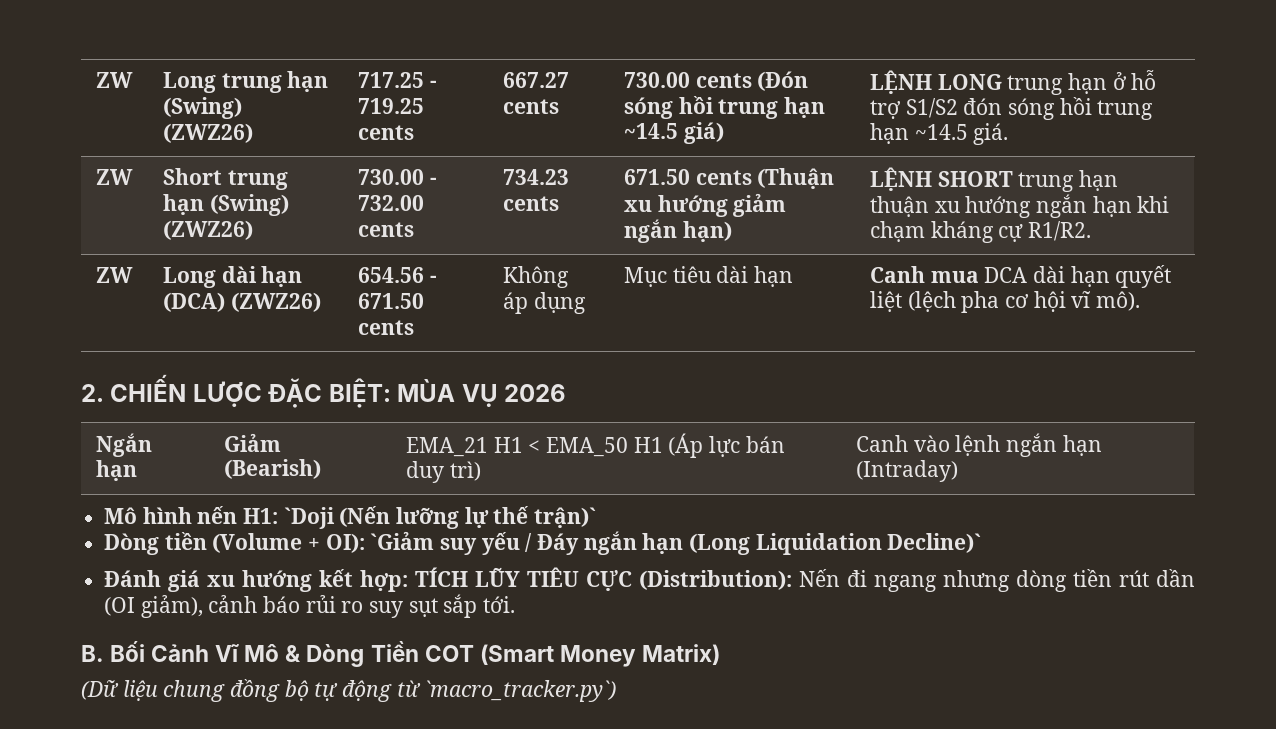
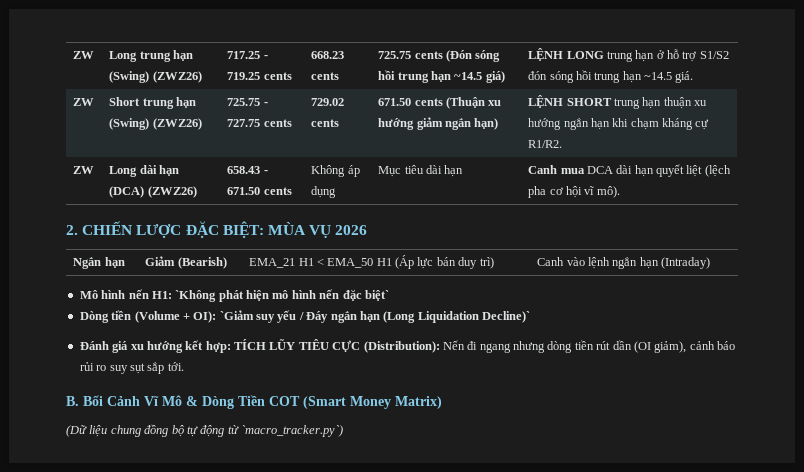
[503,72,570,88] [503,99,560,114] [624,72,691,88] 667.27 cents | 730.00 -> [311,51,345,59] [311,72,340,80] [378,51,412,59] 668.23 cents | 725.75
[358,169,437,185] [358,195,425,211] [358,222,415,237] [503,169,570,185] 730.00 - 732.00 cents | 734.23 -> [227,98,268,106] [227,119,292,127] [311,98,345,106] 725.75 - 727.75 cents | 729.02
[358,267,425,283] 654.56 -> [227,166,261,174] 658.43
[283,506,597,529] `Doji (Nến lưỡng lự thế trận)` -> [175,289,389,302] `Không phát hiện mô hình nến đặc biệt`

